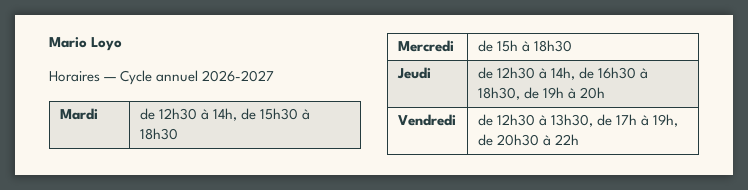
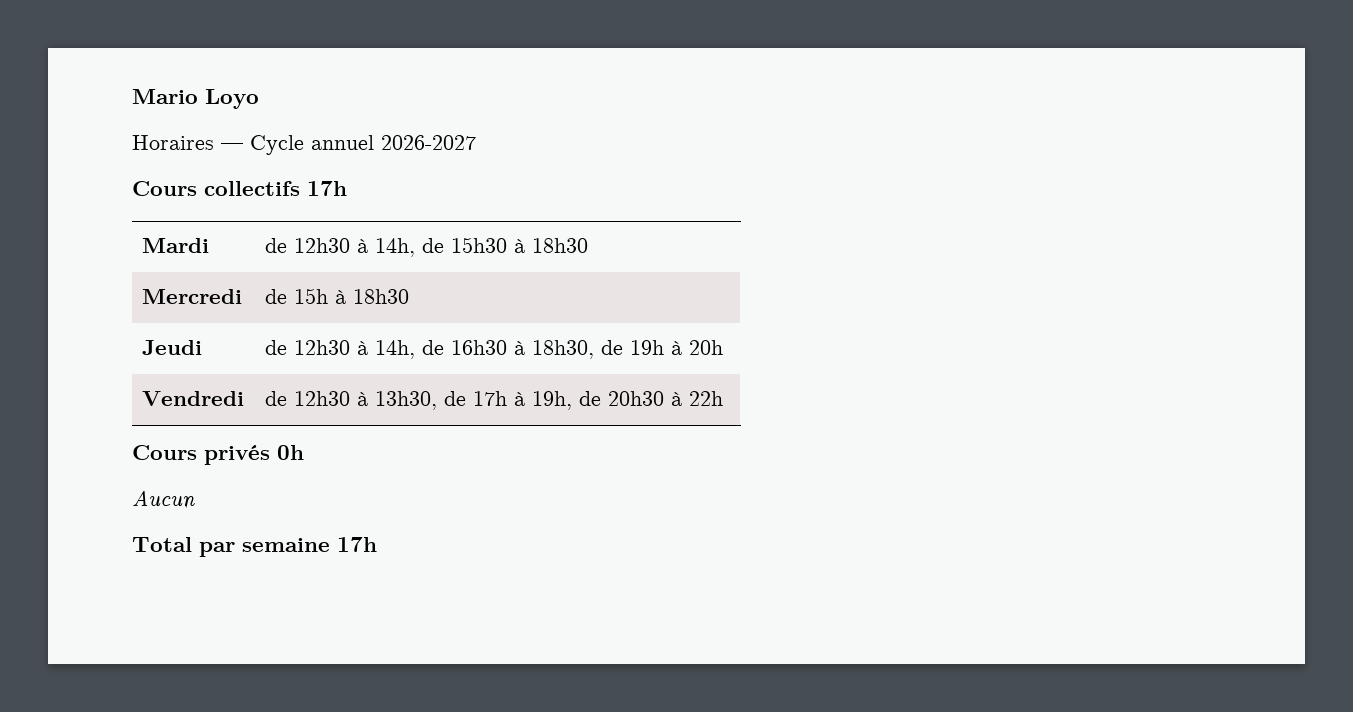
(275, 76) none -> [132,181,347,196] // Cours collectifs 17h
(579, 139) none -> [132,445,304,465] [132,490,195,509] [132,537,377,557] // Cours privés 0h // Aucun // Total par semaine 17h

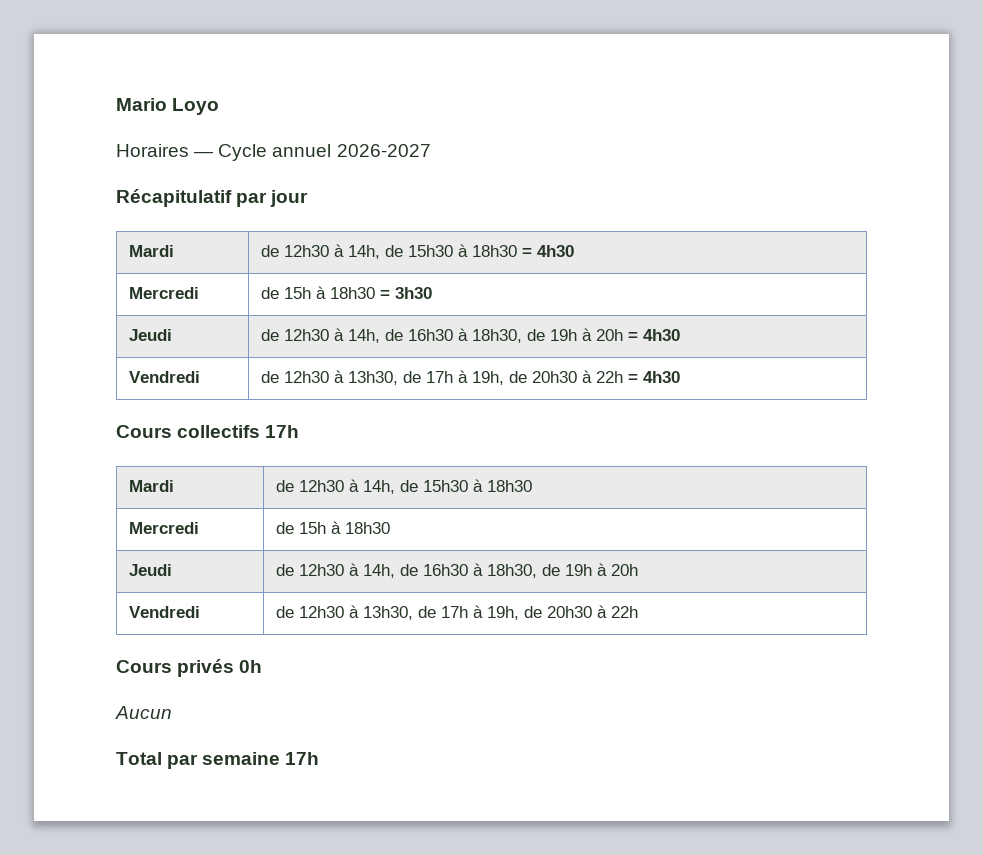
(476, 142) none -> [116,189,309,207] [129,245,175,257] [261,244,575,259] [129,287,200,299] [261,286,433,299] [129,329,173,341] [261,328,681,343] [129,371,201,383] [261,370,681,385] // Récapitulatif par jour // Mardi | de 12h30 à 14h, de 15h30 à 18h30 = 4h30 // Mercredi | de 15h à 18h30 = 3h30 // Jeudi | de 12h30 à 14h, de 16h30 à 18h30, de 19h à 20h = 4h30 // Vendredi | de 12h30 à 13h30, de 17h à 19h, de 20h30 à 22h = 4h30

